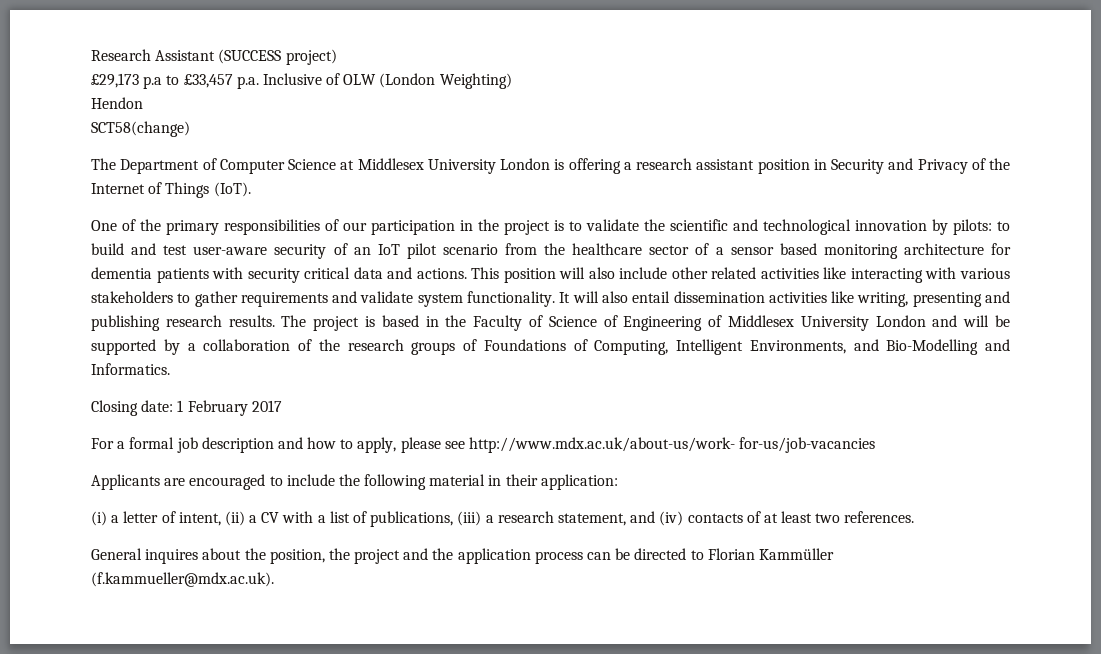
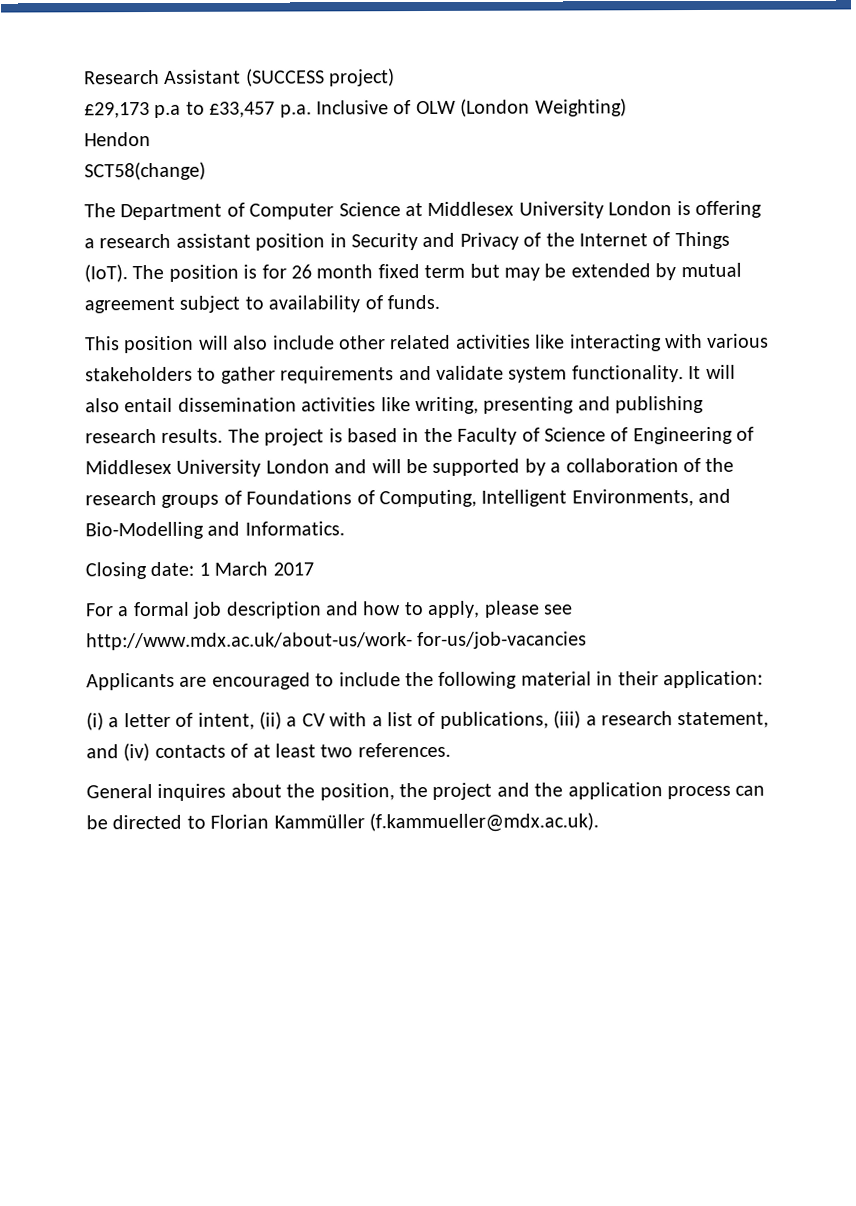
[91,219,1010,235] [91,243,1012,259] [91,267,467,283] // One of the primary responsibilities of our participation in the project is to validate the scientific and technological innovation by pilots: to build and test user-aware security of an IoT pilot scenario from the healthcare sector of a sensor based monitoring architecture for dementia patients with security critical data and actions. -> [132,262,742,282] [84,294,440,314] The position is for 26 month fixed term but may be extended by mutual agreement subject to availability of funds. //
[187,400,248,416] February -> [214,561,269,576] March

